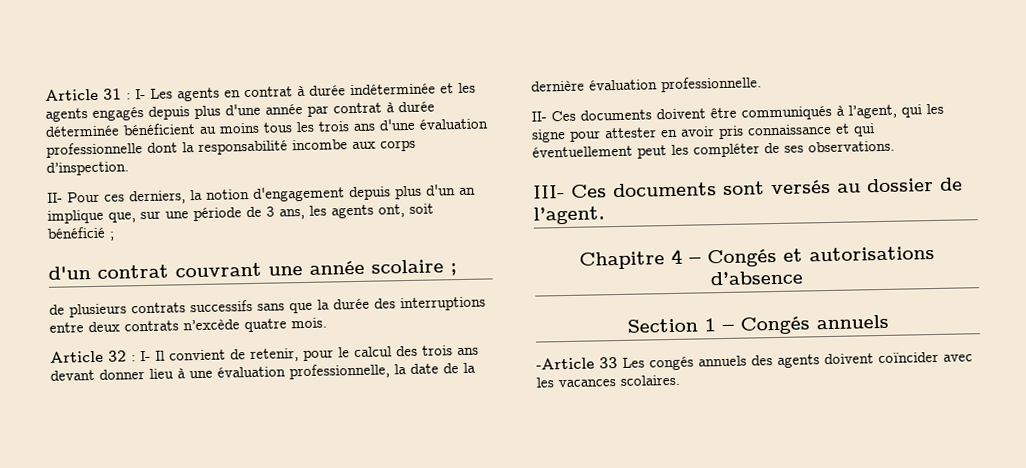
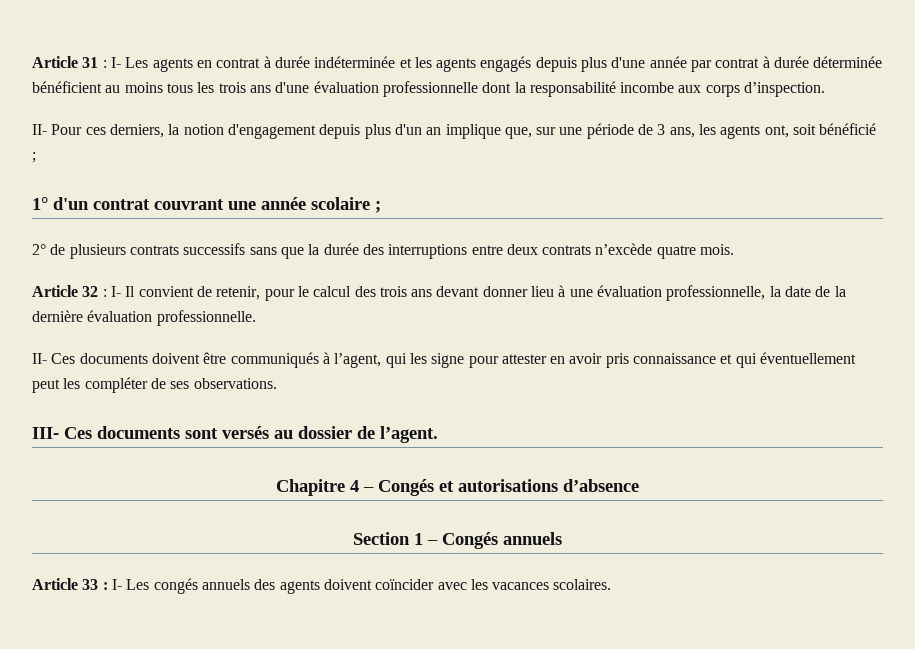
(115, 236) none -> [32,197,48,210] 1°
(457, 269) none -> [32,244,46,255] 2°
[536,357,618,370] -Article 33 -> [32,578,122,590] Article 33 : I-

